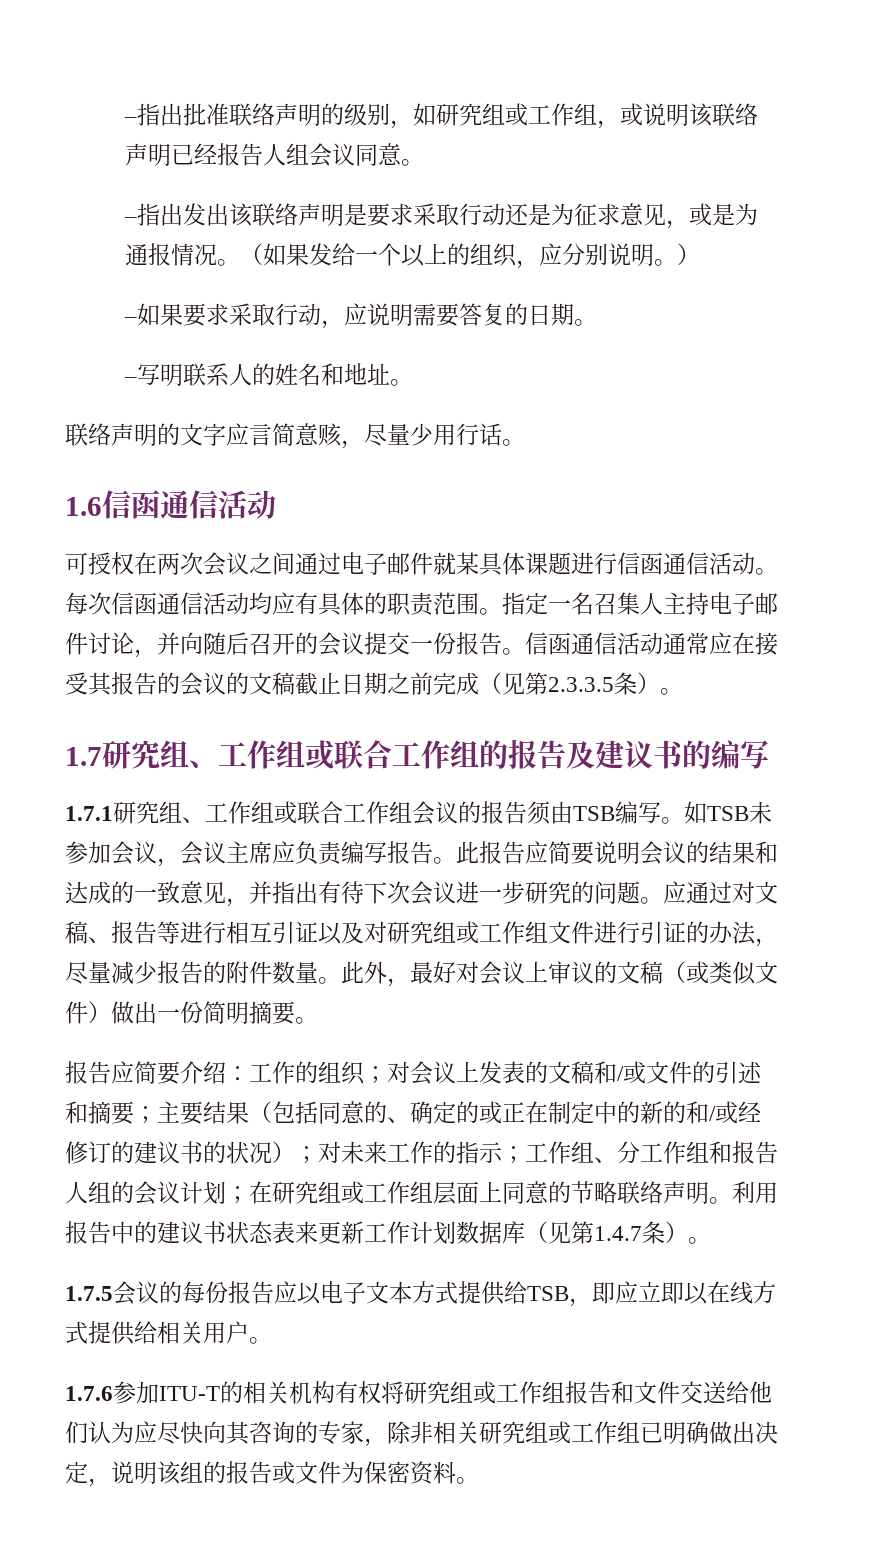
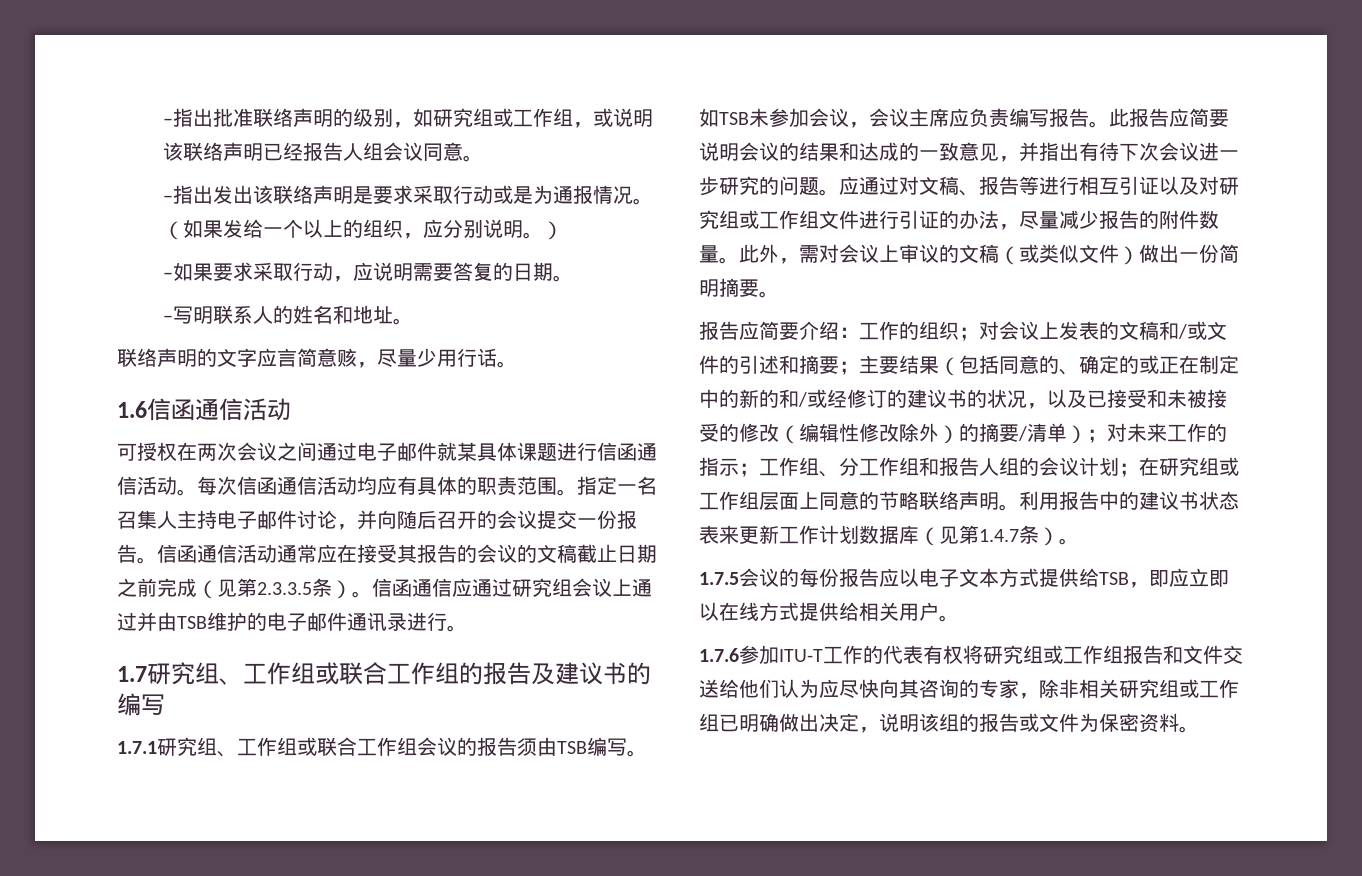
[505,203,690,229] 还是为征求意见， -> (494, 194) none
(683, 691) none -> [372,578,652,597] [117,612,467,632] 信函通信应通过研究组会议上通过并由TSB维护的电子邮件通讯录进行。
[410,961,456,984] 最好 -> [799,245,819,263] 需
(272, 1153) none -> [1027,389,1227,409] [699,423,1067,444] ，以及已接受和未被接受的修改（编辑性修改除外）的摘要/清单
[220,1381,335,1404] 的相关机构 -> [823,645,923,664] 工作的代表

